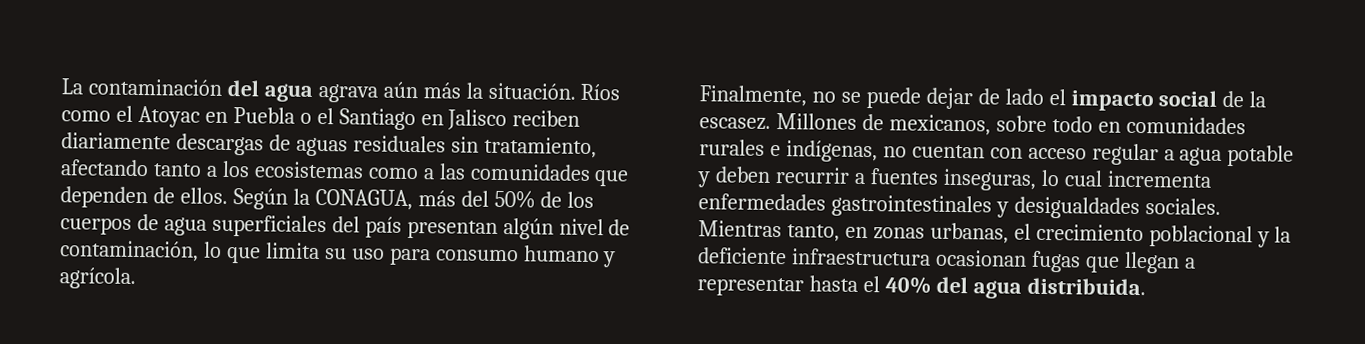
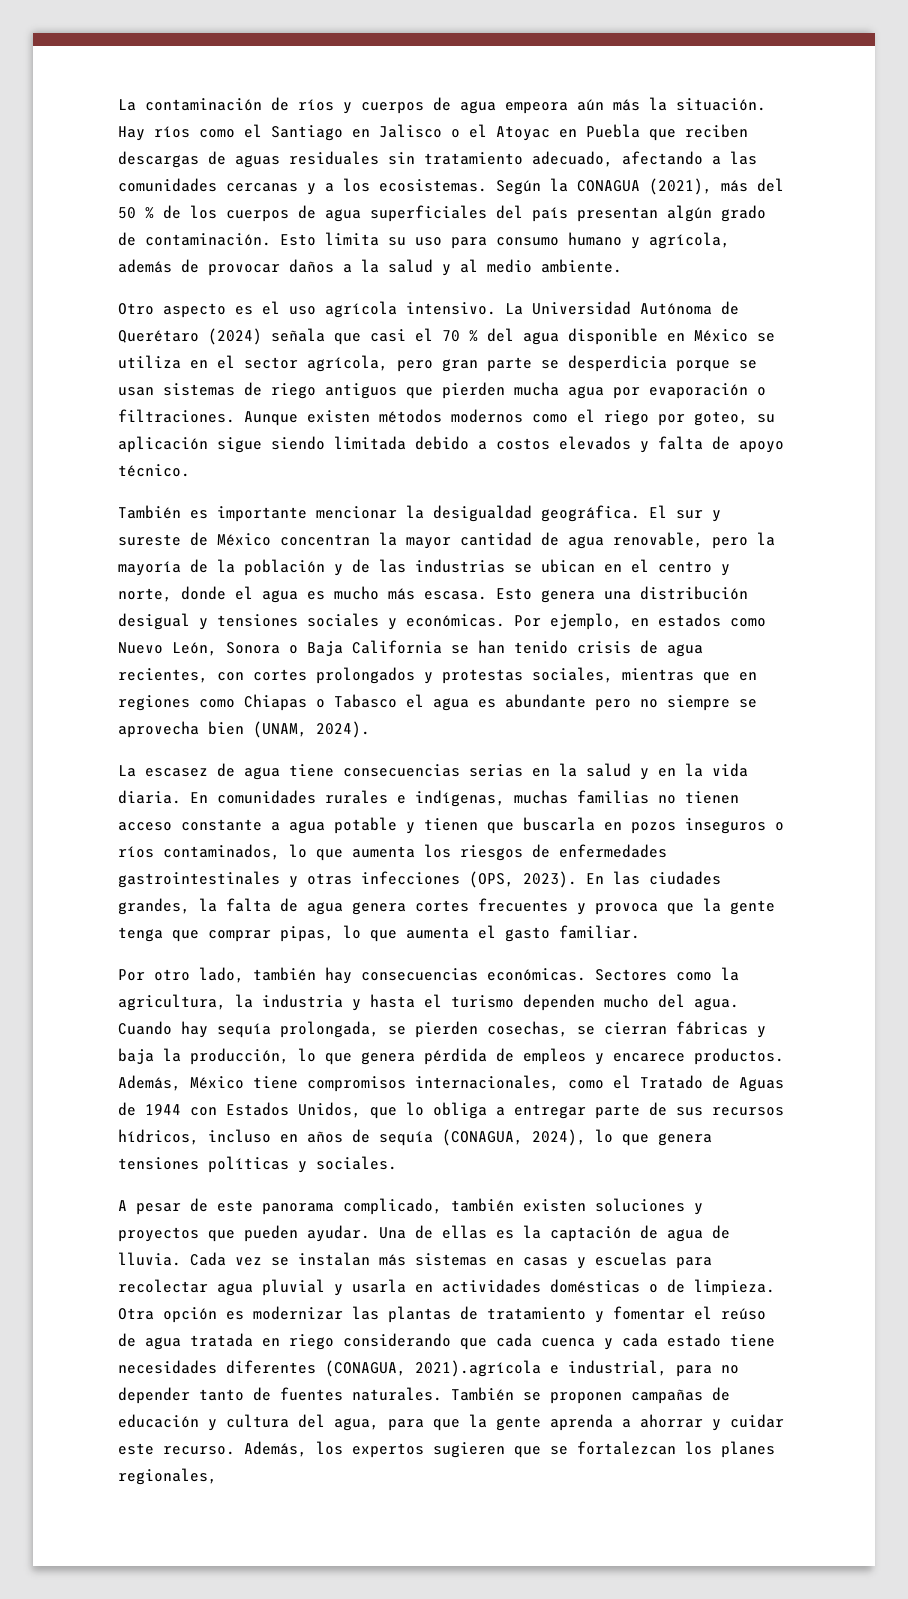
[226,79,621,103] [61,105,581,131] [61,132,171,150] del agua agrava aún más la situación. Ríos como el Atoyac en Puebla o el Santiago en Jalisco reciben diariamente -> [271,97,766,114] [118,124,748,141] de ríos y cuerpos de agua empeora aún más la situación. Hay ríos como el Santiago en Jalisco o el Atoyac en Puebla que reciben
[483,136,597,159] [60,159,630,187] [60,186,536,211] tratamiento, afectando tanto a los ecosistemas como a las comunidades que dependen de ellos. Según la CONAGUA, más del 50% -> [424,151,757,167] [118,178,784,195] [118,207,154,219] tratamiento adecuado, afectando a las comunidades cercanas y a los ecosistemas. Según la CONAGUA (2021), más del 50 %
[558,218,631,236] [59,240,261,264] nivel de contaminación, lo que -> [721,205,766,222] [118,232,316,246] grado de contaminación. Esto
[59,267,136,289] [699,85,1267,112] [699,113,1246,136] [699,139,1295,167] [697,166,1212,191] [698,193,1221,220] [698,220,1292,248] [697,247,1196,274] [697,275,1146,299] agrícola. // Finalmente, no se puede dejar de lado el impacto social de la escasez. Millones de mexicanos, sobre todo en comunidades rurales e indígenas, no cuentan con acceso regular a agua potable y deben recurrir a fuentes inseguras, lo cual incrementa enfermedades gastrointestinales y desigualdades sociales. Mientras tanto, en zonas urbanas, el crecimiento poblacional y la deficiente infraestructura ocasionan fugas que llegan a representar hasta el 40% del agua distribuida. -> [649,232,730,249] [118,259,622,276] [118,301,739,318] [118,328,775,345] [118,355,757,372] [118,382,766,399] [118,409,775,426] [118,436,784,453] [118,464,190,477] [118,505,721,522] [118,532,775,549] [118,559,730,576] [118,586,748,603] [118,613,766,630] [118,640,703,657] [118,667,757,684] [118,694,757,711] [118,721,370,738] [118,763,748,780] [118,790,739,807] [118,817,784,834] [118,844,667,861] [118,871,721,888] [118,898,775,915] [118,925,640,942] [118,967,739,984] [118,994,739,1011] [118,1021,766,1038] [118,1048,784,1065] [118,1075,784,1092] [118,1102,784,1119] [118,1129,712,1146] [118,1156,397,1173] [118,1198,703,1215] [118,1225,730,1242] [118,1252,712,1269] [118,1279,775,1296] [118,1306,766,1323] [118,1333,775,1350] [118,1360,739,1377] [118,1387,730,1404] [118,1414,784,1431] [118,1441,775,1458] [118,1468,217,1485] agrícola, además de provocar daños a la salud y al medio ambiente. // Otro aspecto es el uso agrícola intensivo. La Universidad Autónoma de Querétaro (2024) señala que casi el 70 % del agua disponible en México se utiliza en el sector agrícola, pero gran parte se desperdicia porque se usan sistemas de riego antiguos que pierden mucha agua por evaporación o filtraciones. Aunque existen métodos modernos como el riego por goteo, su aplicación sigue siendo limitada debido a costos elevados y falta de apoyo técnico. // También es importante mencionar la desigualdad geográfica. El sur y sureste de México concentran la mayor cantidad de agua renovable, pero la mayoría de la población y de las industrias se ubican en el centro y norte, donde el agua es mucho más escasa. Esto genera una distribución desigual y tensiones sociales y económicas. Por ejemplo, en estados como Nuevo León, Sonora o Baja California se han tenido crisis de agua recientes, con cortes prolongados y protestas sociales, mientras que en regiones como Chiapas o Tabasco el agua es abundante pero no siempre se aprovecha bien (UNAM, 2024). // La escasez de agua tiene consecuencias serias en la salud y en la vida diaria. En comunidades rurales e indígenas, muchas familias no tienen acceso constante a agua potable y tienen que buscarla en pozos inseguros o ríos contaminados, lo que aumenta los riesgos de enfermedades gastrointestinales y otras infecciones (OPS, 2023). En las ciudades grandes, la falta de agua genera cortes frecuentes y provoca que la gente tenga que comprar pipas, lo que aumenta el gasto familiar. // Por otro lado, también hay consecuencias económicas. Sectores como la agricultura, la industria y hasta el turismo dependen mucho del agua. Cuando hay sequía prolongada, se pierden cosechas, se cierran fábricas y baja la producción, lo que genera pérdida de empleos y encarece productos. Además, México tiene compromisos internacionales, como el Tratado de Aguas de 1944 con Estados Unidos, que lo obliga a entregar parte de sus recursos hídricos, incluso en años de sequía (CONAGUA, 2024), lo que genera tensiones políticas y sociales. // A pesar de este panorama complicado, también existen soluciones y proyectos que pueden ayudar. Una de ellas es la captación de agua de lluvia. Cada vez se instalan más sistemas en casas y escuelas para recolectar agua pluvial y usarla en actividades domésticas o de limpieza. Otra opción es modernizar las plantas de tratamiento y fomentar el reúso de agua tratada en riego considerando que cada cuenca y cada estado tiene necesidades diferentes (CONAGUA, 2021).agrícola e industrial, para no depender tanto de fuentes naturales. También se proponen campañas de educación y cultura del agua, para que la gente aprenda a ahorrar y cuidar este recurso. Además, los expertos sugieren que se fortalezcan los planes regionales,

